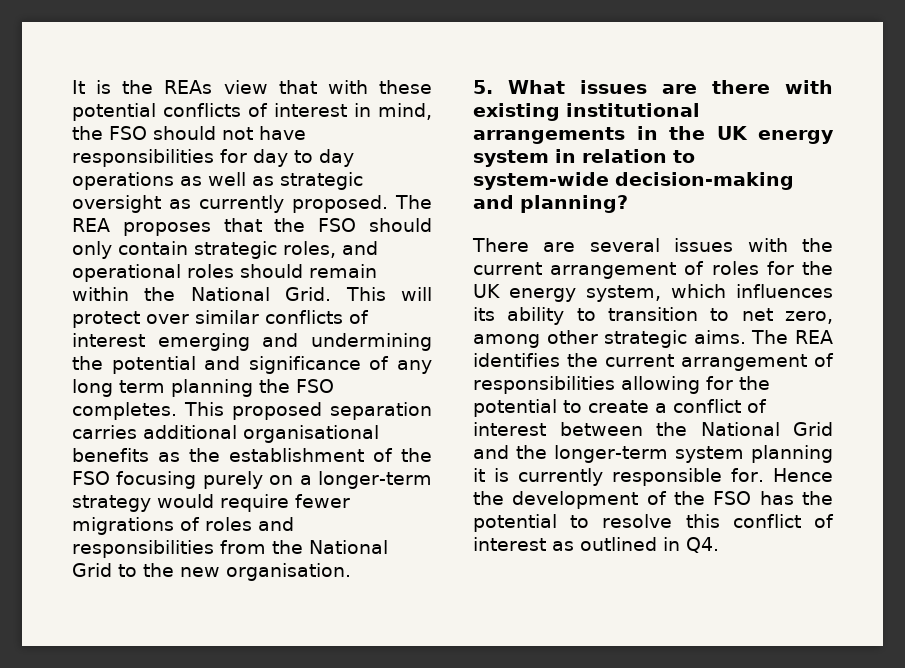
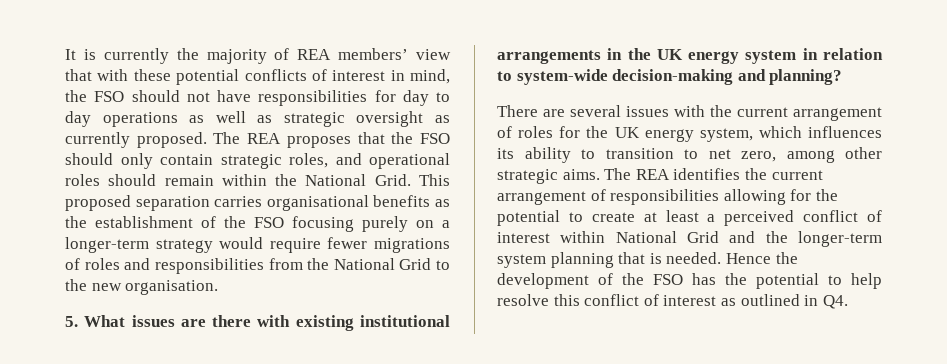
[122,80,213,94] the REAs -> [103,48,409,64] currently the majority of REA members’
[401,287,432,301] [72,310,369,328] [72,333,432,351] [72,356,432,374] [72,379,334,397] [72,402,224,420] will protect over similar conflicts of interest emerging and undermining the potential and significance of any long term planning the FSO completes. This -> (450, 180) none
[143,425,237,439] additional -> (263, 201) none
[655,399,767,413] [473,422,687,436] a conflict of interest between the -> [643,210,882,226] [497,231,606,243] at least a perceived conflict of interest within
[473,468,765,486] it is currently responsible for. -> [618,252,722,264] that is needed.
(590, 521) none -> [851,273,882,289] help

